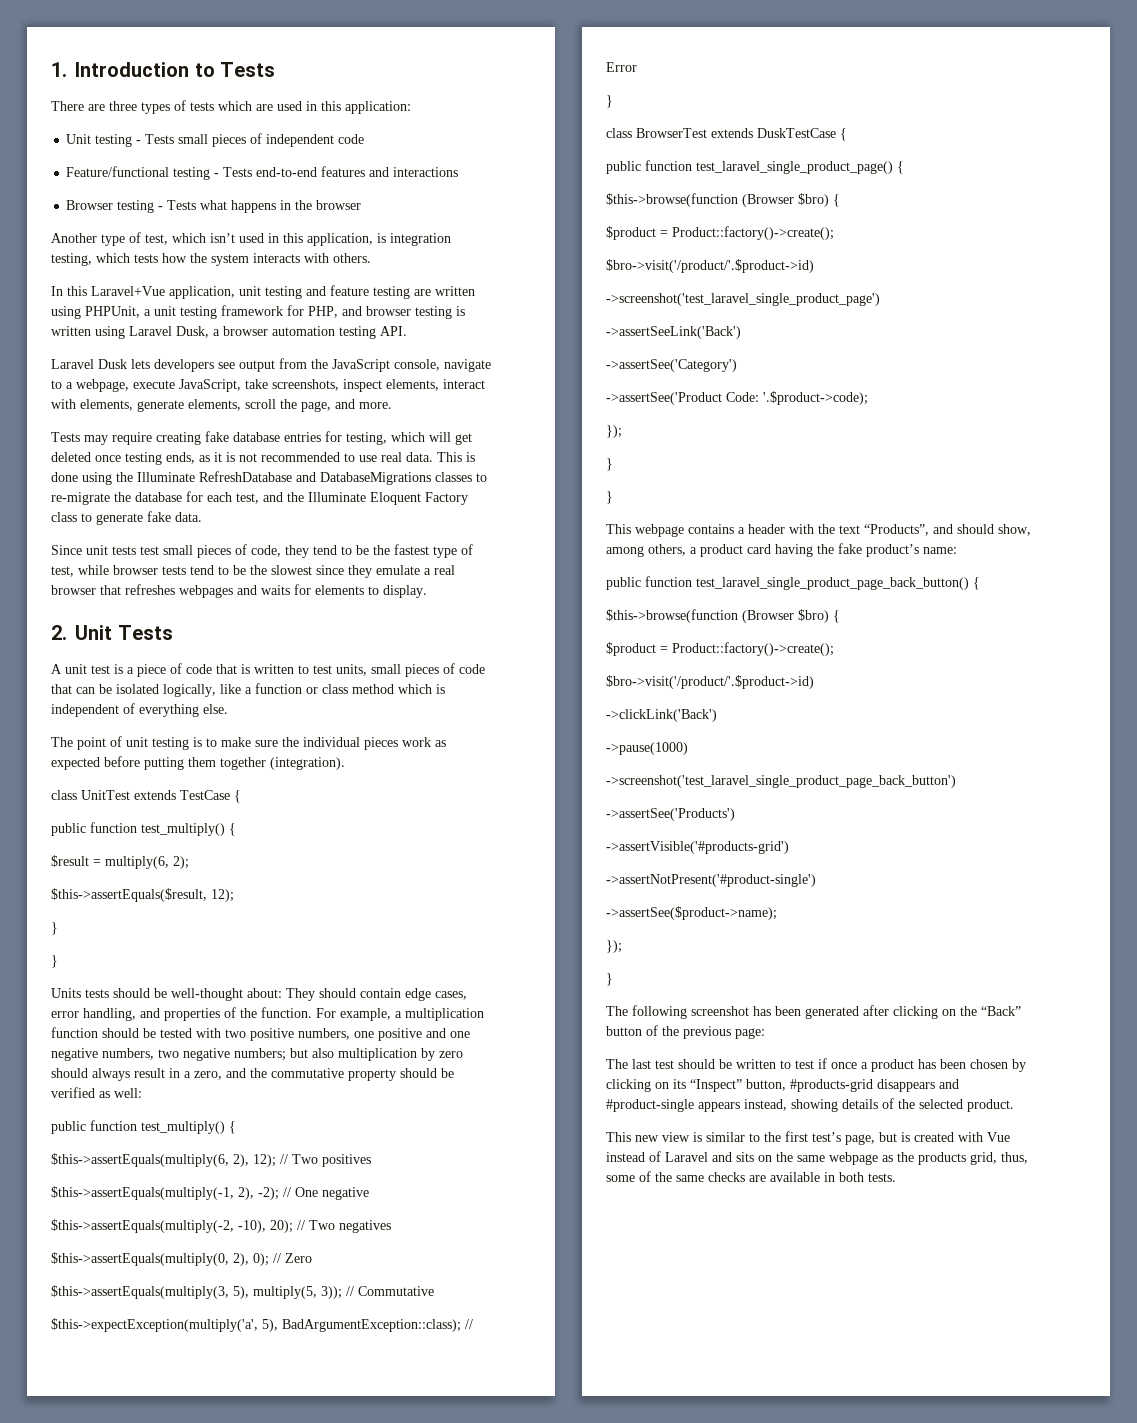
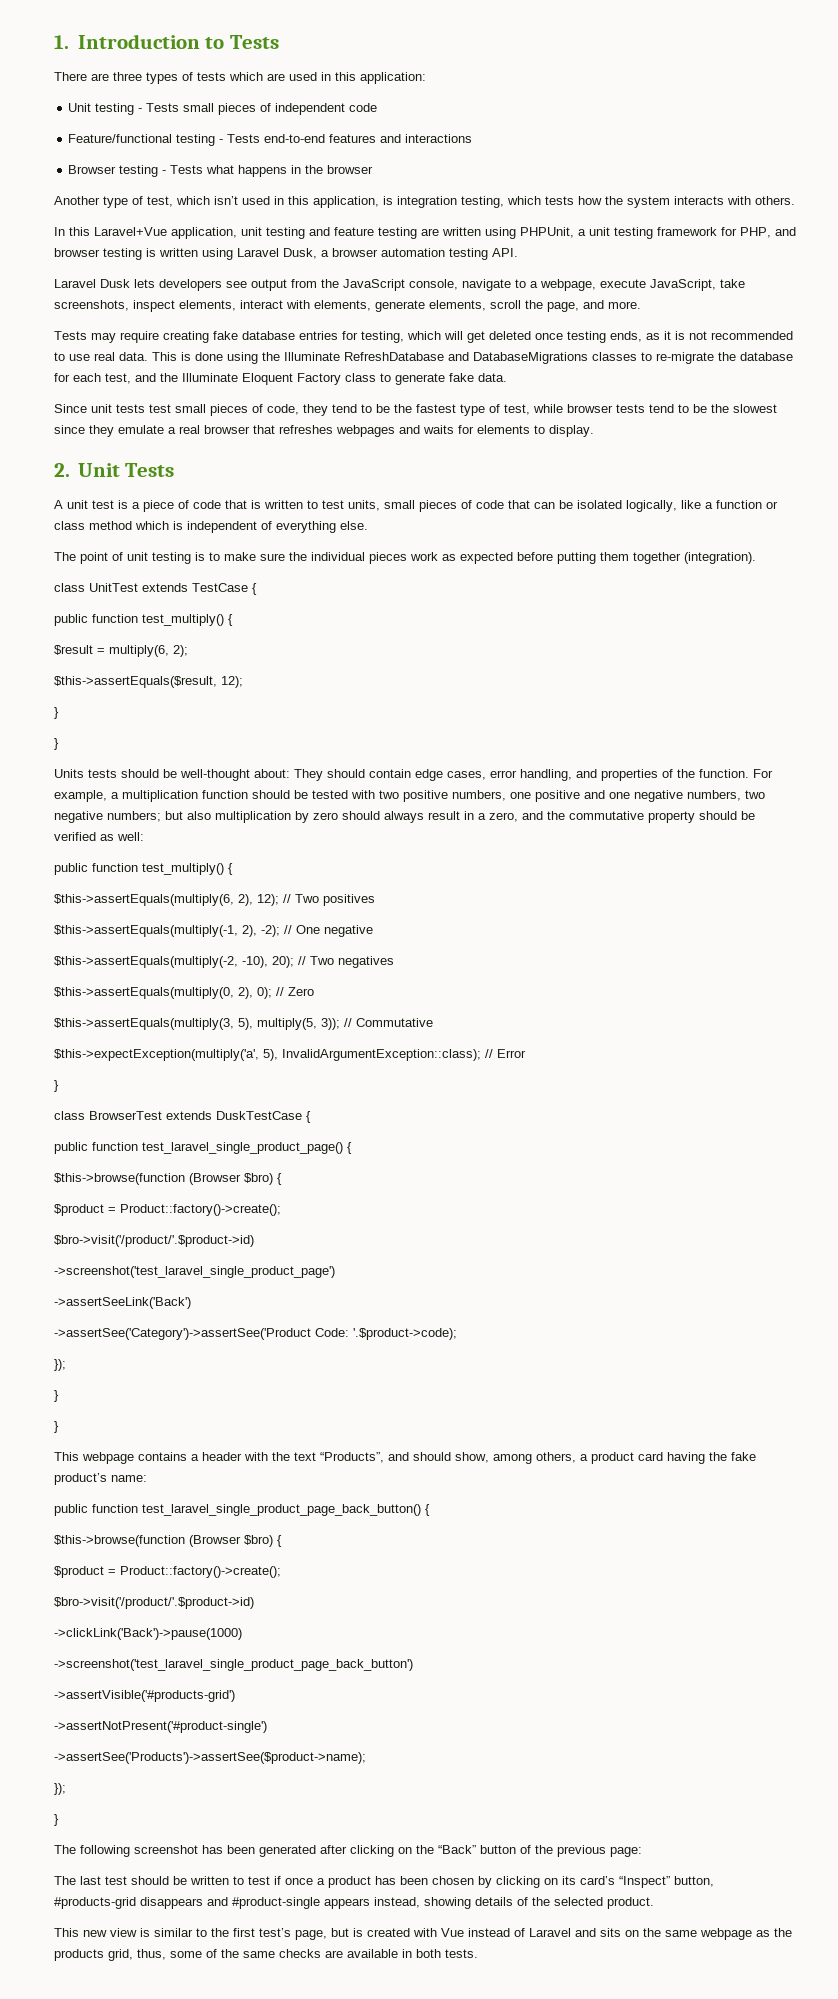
[282,1319,461,1332] BadArgumentException::class); -> [282,1049,481,1061] InvalidArgumentException::class);
[606,359,737,372] [606,392,722,405] ->assertSee('Category') // ->assertSee('Product -> [54,1328,311,1340] ->assertSee('Category')->assertSee('Product
[606,709,717,722] [606,742,688,755] ->clickLink('Back') // ->pause(1000) -> [54,1628,242,1640] ->clickLink('Back')->pause(1000)
[606,808,735,821] // ->assertSee('Products') -> (413, 1665) none
[606,906,777,920] ->assertSee($product->name); -> [54,1752,366,1764] ->assertSee('Products')->assertSee($product->name);
(686, 1084) none -> [580,1876,615,1885] card’s

